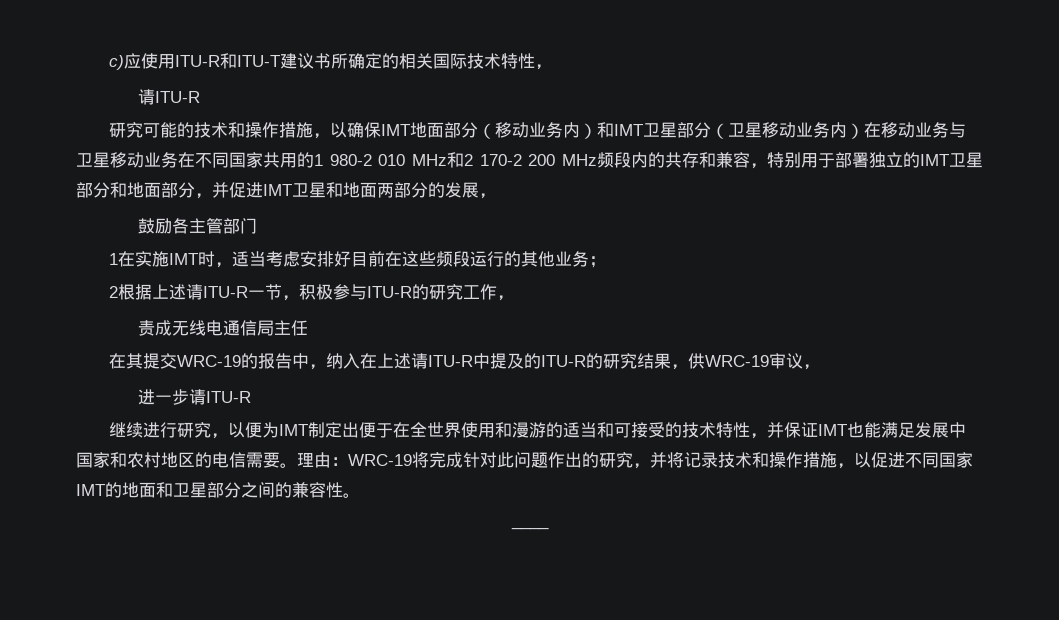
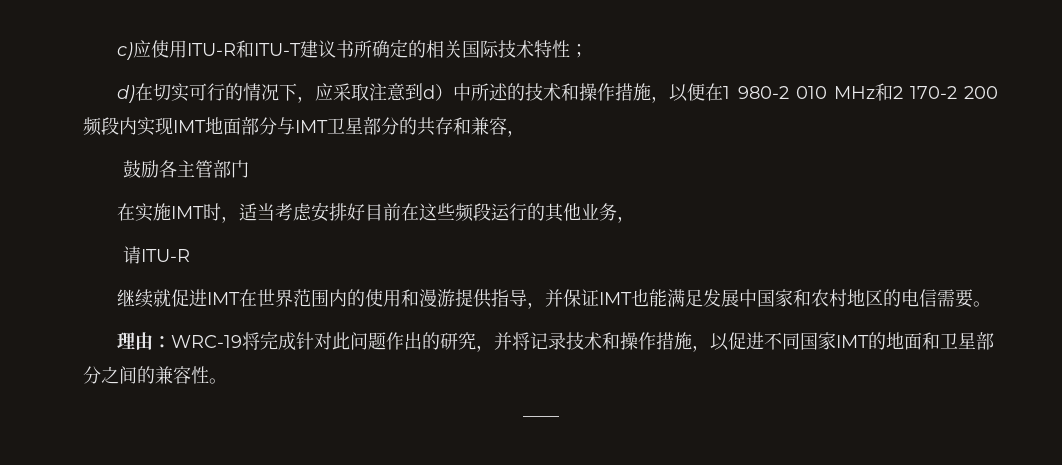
[535,64,553,70] [137,89,200,105] [109,122,178,138] ， // 请ITU-R // 研究可能 -> [570,44,589,58] [117,83,509,103] ； // d)在切实可行的情况下，应采取注意到d）中所述
[347,122,967,139] [76,152,314,168] 确保IMT地面部分（移动业务内）和IMT卫星部分（卫星移动业务内）在移动业务与卫星移动业务在不同国家共用的 -> [687,83,724,101] 便在
[562,152,983,169] [76,182,479,199] MHz频段内的共存和兼容，特别用于部署独立的IMT卫星部分和地面部分，并促进IMT卫星和地面两部分的发展 -> [83,117,507,136] 频段内实现IMT地面部分与IMT卫星部分的共存和兼容
[109,253,119,265] 1 -> (249, 169) none
[589,256,607,268] [109,284,515,301] [137,320,308,336] [109,353,821,370] [137,389,251,405] [109,422,751,439] ； // 2根据上述请ITU-R一节，积极参与ITU-R的研究工作， // 责成无线电通信局主任 // 在其提交WRC-19的报告中，纳入在上述请ITU-R中提及的ITU-R的研究结果，供WRC-19审议， // 进一步请ITU-R // 继续进行研究，以便为IMT制定出便于在全世界使用和漫游的适当和可接受的技术特性 -> [617,216,636,223] [122,246,190,264] [117,289,528,308] ， // 请ITU-R // 继续就促进IMT在世界范围内的使用和漫游提供指导
(297, 465) none -> (992, 304) //

